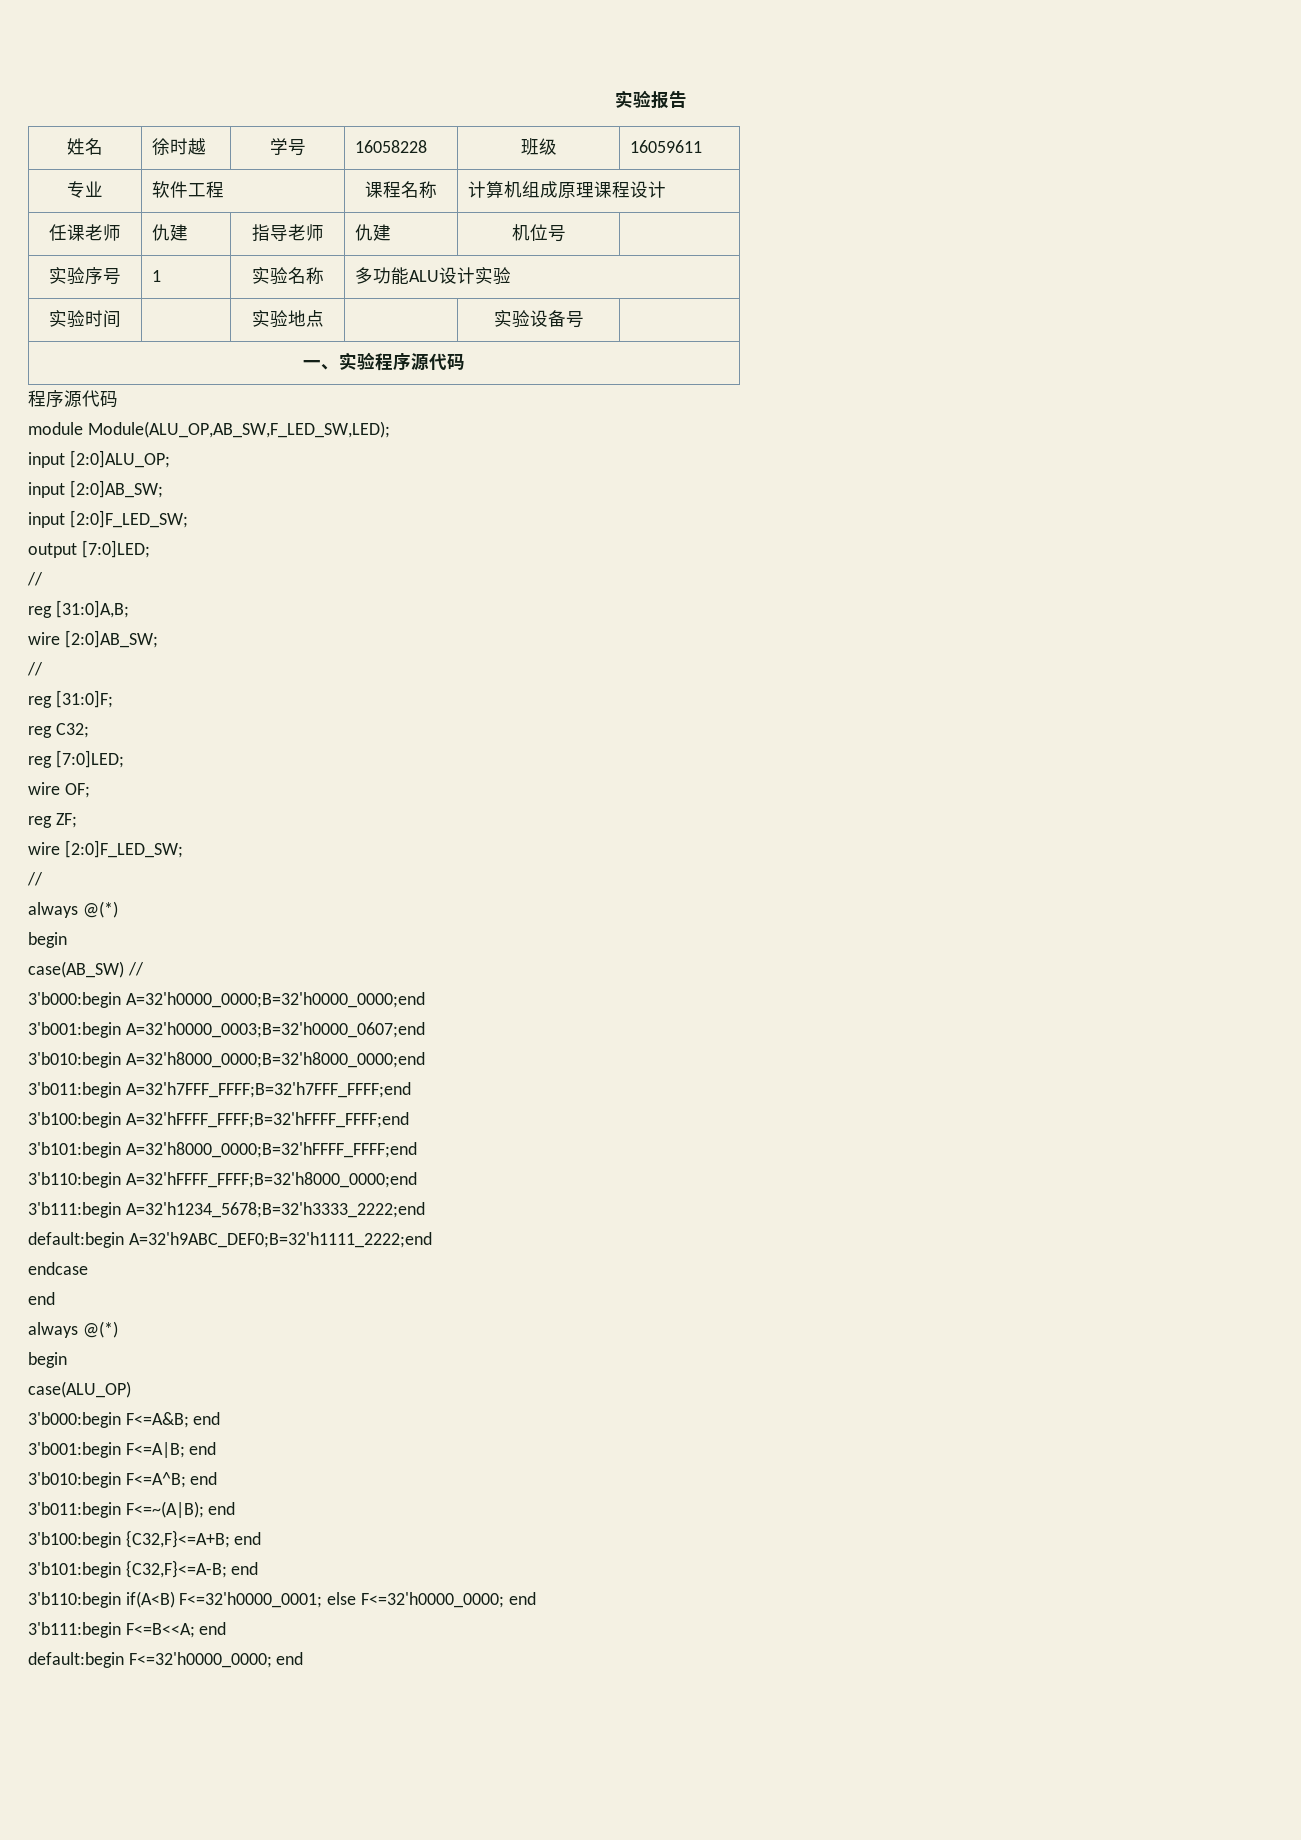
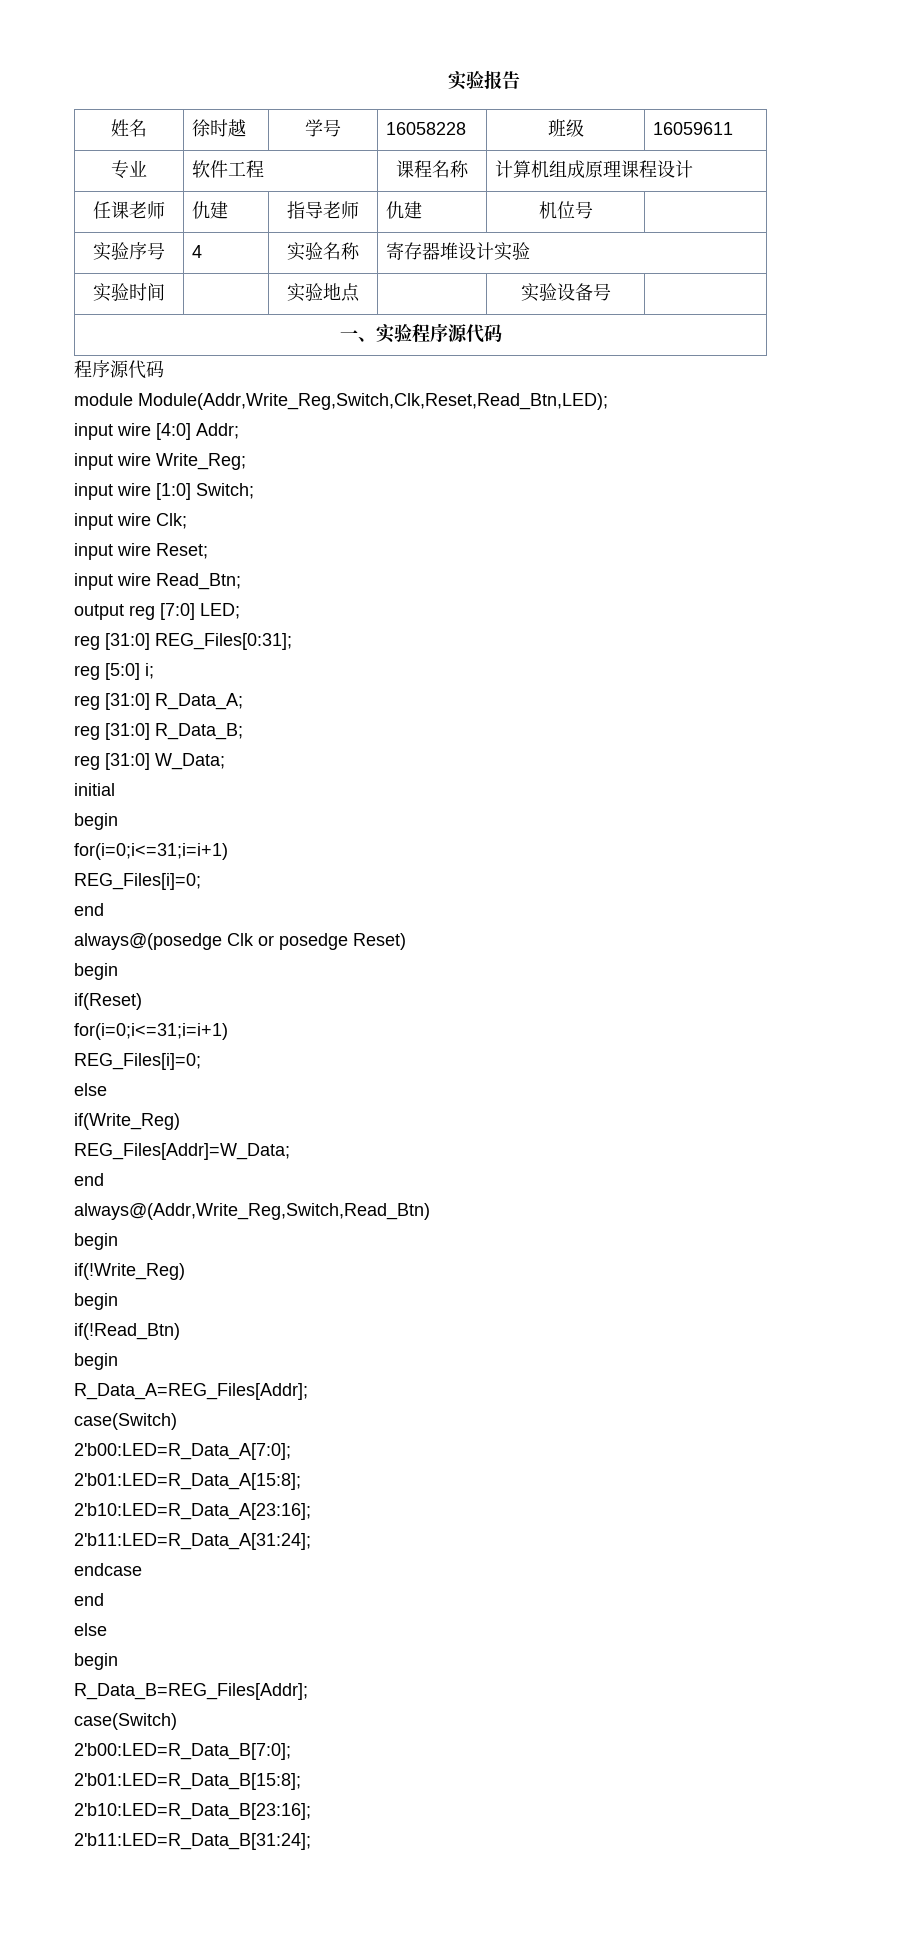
[152,270,162,282] 1 -> [191,245,202,258] 4
[355,267,440,285] 多功能ALU -> [385,242,458,260] 寄存器堆
[87,421,390,438] [28,450,170,468] [28,480,163,498] [28,510,188,528] [28,540,150,558] [27,572,43,586] [28,600,129,618] [28,630,158,648] [27,662,43,676] [28,690,113,708] [28,723,89,738] [28,750,124,768] [28,782,90,798] [28,813,77,828] [28,840,183,858] [27,872,43,886] [28,901,118,918] [28,932,67,948] [28,961,144,978] [28,992,425,1008] [28,1022,425,1038] [28,1052,425,1068] [28,1082,411,1098] [28,1112,409,1128] [28,1142,417,1158] [28,1172,417,1188] [28,1202,425,1218] [28,1232,432,1248] Module(ALU_OP,AB_SW,F_LED_SW,LED); // input [2:0]ALU_OP; // input [2:0]AB_SW; // input [2:0]F_LED_SW; // output [7:0]LED; // // // reg [31:0]A,B; // wire [2:0]AB_SW; // // // reg [31:0]F; // reg C32; // reg [7:0]LED; // wire OF; // reg ZF; // wire [2:0]F_LED_SW; // // // always @(*) // begin // case(AB_SW) // // 3'b000:begin A=32'h0000_0000;B=32'h0000_0000;end // 3'b001:begin A=32'h0000_0003;B=32'h0000_0607;end // 3'b010:begin A=32'h8000_0000;B=32'h8000_0000;end // 3'b011:begin A=32'h7FFF_FFFF;B=32'h7FFF_FFFF;end // 3'b100:begin A=32'hFFFF_FFFF;B=32'hFFFF_FFFF;end // 3'b101:begin A=32'h8000_0000;B=32'hFFFF_FFFF;end // 3'b110:begin A=32'hFFFF_FFFF;B=32'h8000_0000;end // 3'b111:begin A=32'h1234_5678;B=32'h3333_2222;end // default:begin A=32'h9ABC_DEF0;B=32'h1111_2222;end -> [138,393,608,410] [74,423,239,440] [74,453,246,470] [74,483,254,500] [74,513,187,530] [74,543,208,560] [74,573,241,590] [74,603,240,620] [74,633,292,650] [74,663,154,680] [74,693,243,710] [74,723,243,740] [74,753,225,770] [74,783,115,796] [74,813,118,830] [74,843,228,860] [74,873,201,890] [74,903,104,916] [74,933,406,950] [74,963,118,980] [74,993,142,1010] [74,1023,228,1040] [74,1053,201,1070] [74,1083,107,1096] [74,1113,180,1130] [74,1143,290,1160] [74,1173,104,1186] [74,1203,430,1220] [74,1233,118,1250] [74,1263,185,1280] [74,1293,118,1310] [74,1323,180,1340] [74,1353,118,1370] [74,1383,308,1400] [74,1413,177,1430] [74,1443,291,1460] [74,1473,301,1490] [74,1503,311,1520] [74,1533,311,1550] Module(Addr,Write_Reg,Switch,Clk,Reset,Read_Btn,LED); // input wire [4:0] Addr; // input wire Write_Reg; // input wire [1:0] Switch; // input wire Clk; // input wire Reset; // input wire Read_Btn; // output reg [7:0] LED; // reg [31:0] REG_Files[0:31]; // reg [5:0] i; // reg [31:0] R_Data_A; // reg [31:0] R_Data_B; // reg [31:0] W_Data; // initial // begin // for(i=0;i<=31;i=i+1) // REG_Files[i]=0; // end // always@(posedge Clk or posedge Reset) // begin // if(Reset) // for(i=0;i<=31;i=i+1) // REG_Files[i]=0; // else // if(Write_Reg) // REG_Files[Addr]=W_Data; // end // always@(Addr,Write_Reg,Switch,Read_Btn) // begin // if(!Write_Reg) // begin // if(!Read_Btn) // begin // R_Data_A=REG_Files[Addr]; // case(Switch) // 2'b00:LED=R_Data_A[7:0]; // 2'b01:LED=R_Data_A[15:8]; // 2'b10:LED=R_Data_A[23:16]; // 2'b11:LED=R_Data_A[31:24];
[28,1321,118,1338] [28,1352,67,1368] [28,1381,131,1398] [28,1412,221,1428] [28,1442,217,1458] [28,1472,218,1488] [28,1501,236,1518] [28,1530,262,1548] [28,1560,259,1578] [28,1591,536,1608] [28,1622,227,1638] [28,1652,304,1668] always @(*) // begin // case(ALU_OP) // 3'b000:begin F<=A&B; end // 3'b001:begin F<=A|B; end // 3'b010:begin F<=A^B; end // 3'b011:begin F<=~(A|B); end // 3'b100:begin {C32,F}<=A+B; end // 3'b101:begin {C32,F}<=A-B; end // 3'b110:begin if(A<B) F<=32'h0000_0001; else F<=32'h0000_0000; end // 3'b111:begin F<=B<<A; end // default:begin F<=32'h0000_0000; end -> [74,1623,107,1636] [74,1653,118,1670] [74,1683,308,1700] [74,1713,177,1730] [74,1743,291,1760] [74,1773,301,1790] [74,1803,311,1820] [74,1833,311,1850] else // begin // R_Data_B=REG_Files[Addr]; // case(Switch) // 2'b00:LED=R_Data_B[7:0]; // 2'b01:LED=R_Data_B[15:8]; // 2'b10:LED=R_Data_B[23:16]; // 2'b11:LED=R_Data_B[31:24];

